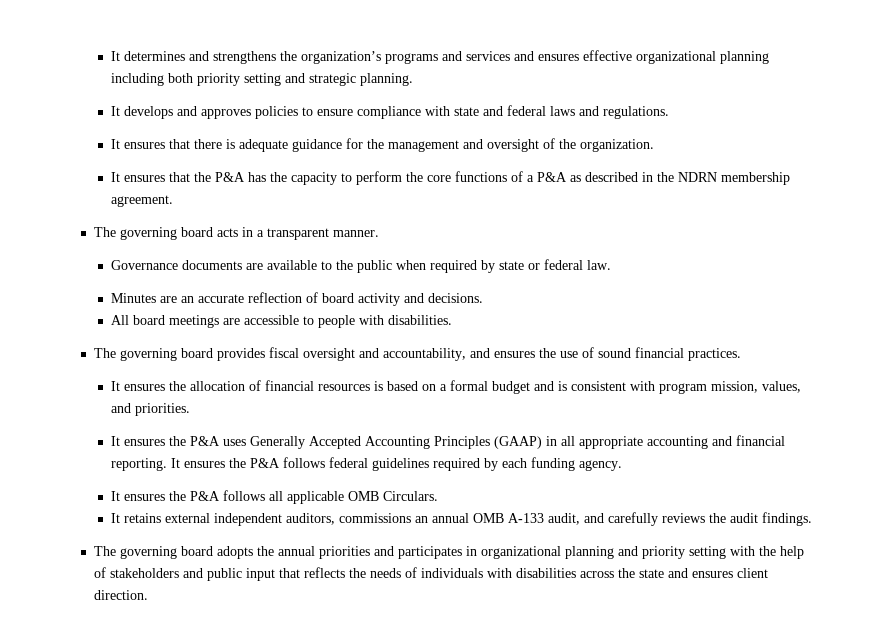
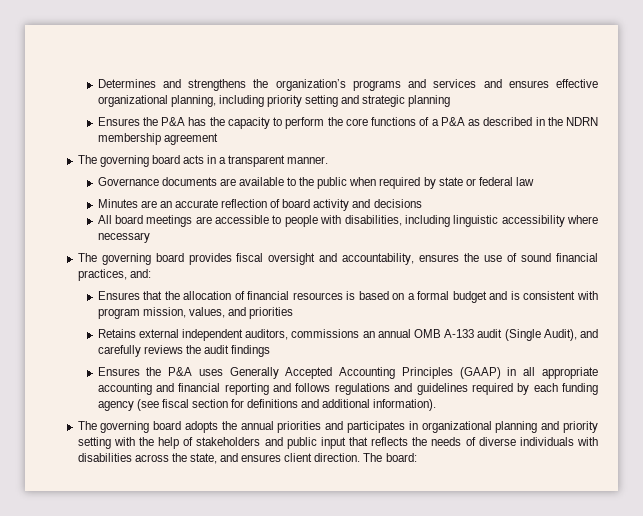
[110,51,185,61] It determines -> [97,79,156,88] Determines
[719,51,769,64] [110,73,193,86] planning including both -> [170,95,264,107] planning, including
[359,73,413,86] [110,105,669,119] [110,138,654,152] [110,172,190,182] planning. // It develops and approves policies to ensure compliance with state and federal laws and regulations. // It ensures that there is adequate guidance for the management and oversight of the organization. // It ensures that -> [408,95,451,107] [97,117,140,126] planning // Ensures
[110,195,173,207] agreement. -> [163,133,218,145] agreement
[586,260,611,270] law. -> [515,177,534,186] law
[427,293,483,303] decisions. -> [373,199,422,208] decisions
[387,315,452,325] disabilities. -> [344,215,598,227] [97,232,150,243] disabilities, including linguistic accessibility where necessary
[470,348,491,358] and -> (415, 259) none
[688,348,742,361] [110,381,165,391] practices. // It ensures -> [77,269,151,281] [97,291,163,300] practices, and: // Ensures that
[134,403,190,416] [110,436,165,446] priorities. // It ensures -> [249,307,294,319] [97,329,599,341] [97,345,271,357] [97,367,140,376] priorities // Retains external independent auditors, commissions an annual OMB A-133 audit (Single Audit), and carefully reviews the audit findings // Ensures
[110,457,368,471] reporting. It ensures the P&A follows federal -> [224,383,413,395] reporting and follows regulations and
[578,460,622,471] [110,490,438,504] [110,512,812,526] agency. // It ensures the P&A follows all applicable OMB Circulars. // It retains external independent auditors, commissions an annual OMB A-133 audit, and carefully reviews the audit findings. -> [97,399,437,411] agency (see fiscal section for definitions and additional information).
(418, 572) none -> [478,437,516,446] diverse
[639,569,665,578] state -> [189,453,217,464] state,
(149, 595) none -> [363,453,417,462] The board:

